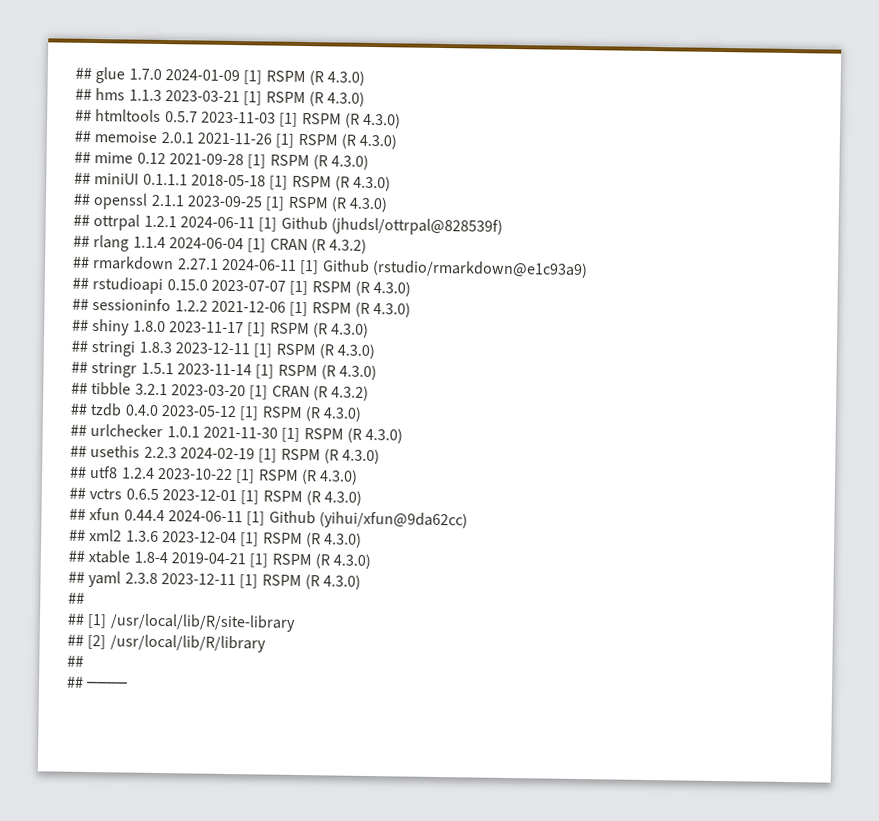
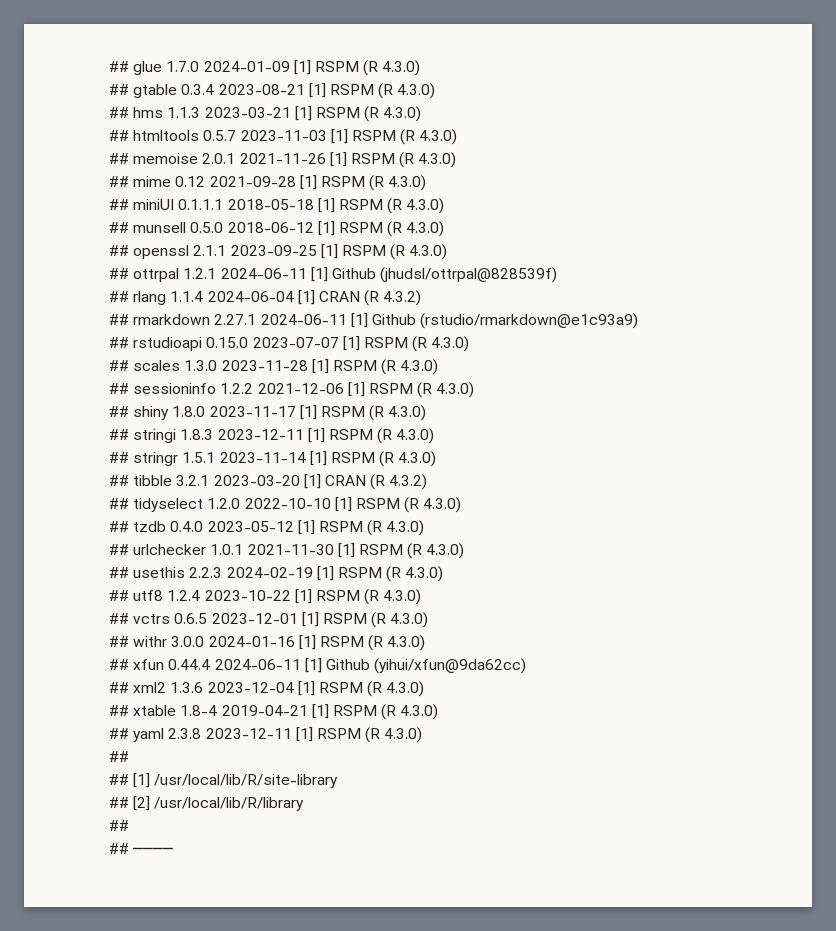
(366, 78) none -> [109,83,436,99] // ## gtable 0.3.4 2023-08-21 [1] RSPM (R 4.3.0)
(392, 183) none -> [109,221,445,237] // ## munsell 0.5.0 2018-06-12 [1] RSPM (R 4.3.0)
(412, 289) none -> [109,359,439,375] // ## scales 1.3.0 2023-11-28 [1] RSPM (R 4.3.0)
(370, 393) none -> [109,497,462,513] // ## tidyselect 1.2.0 2022-10-10 [1] RSPM (R 4.3.0)
(363, 498) none -> [109,635,426,651] // ## withr 3.0.0 2024-01-16 [1] RSPM (R 4.3.0)

